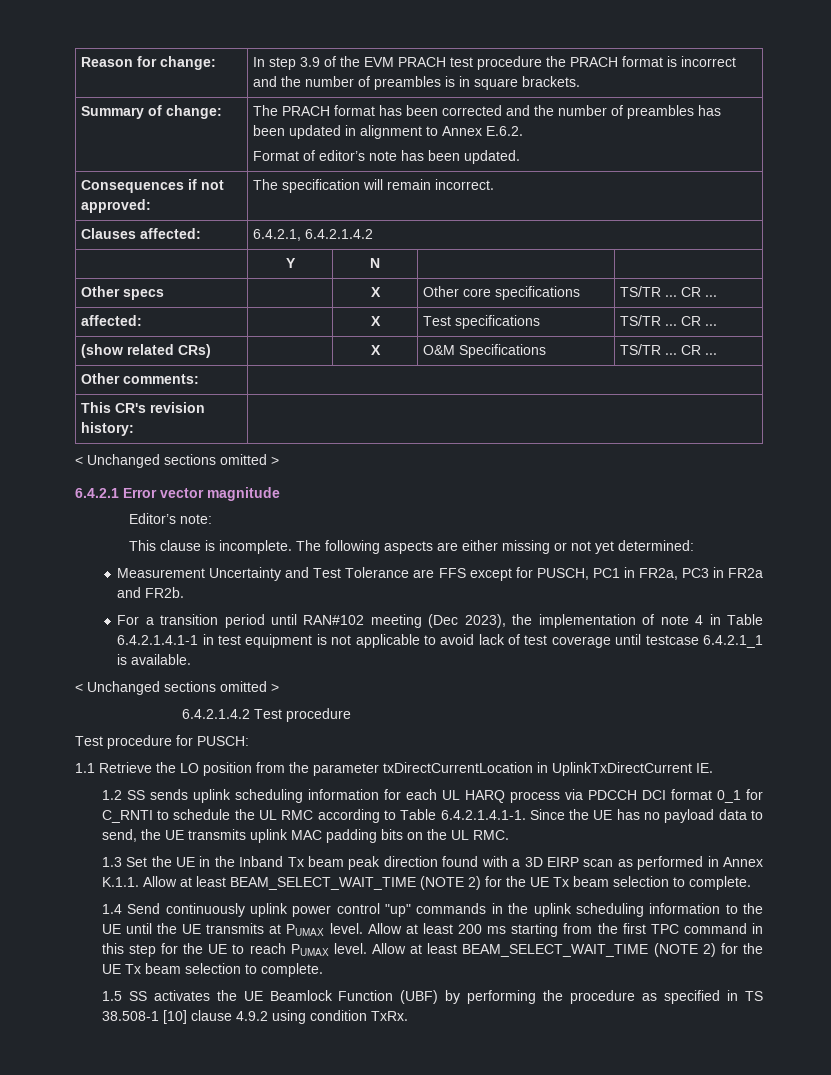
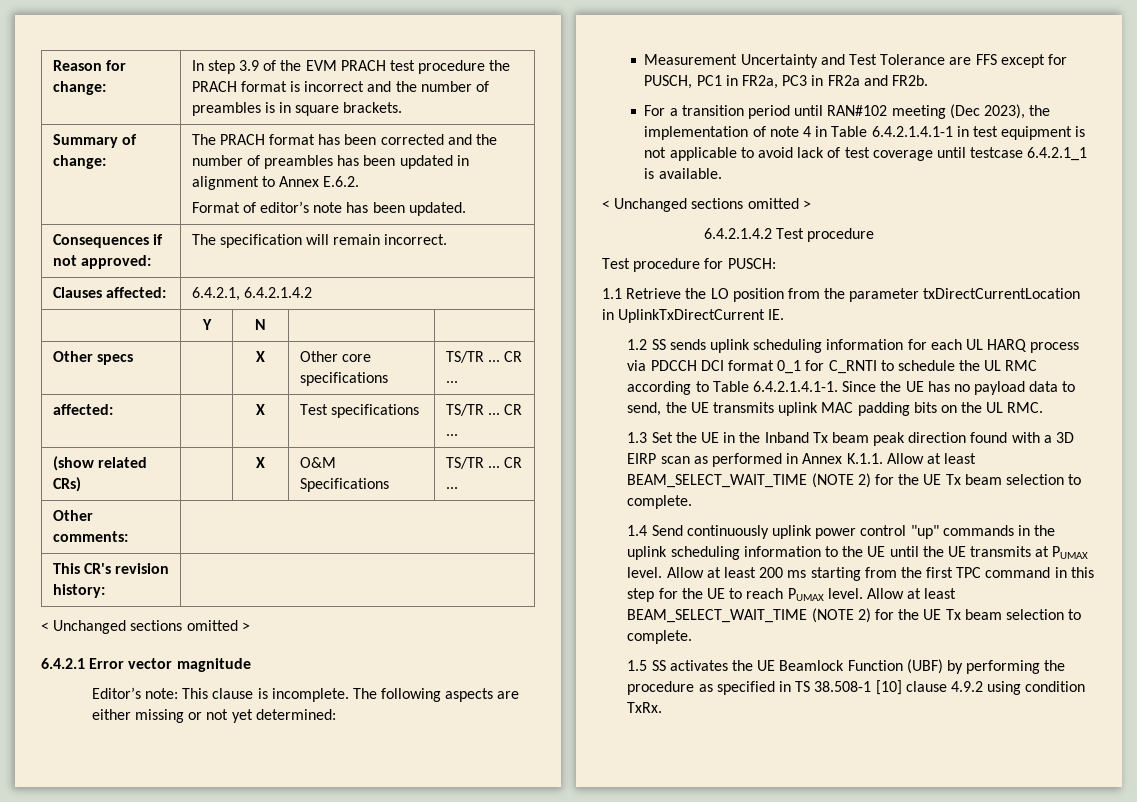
(212, 519) // -> (179, 693) none

